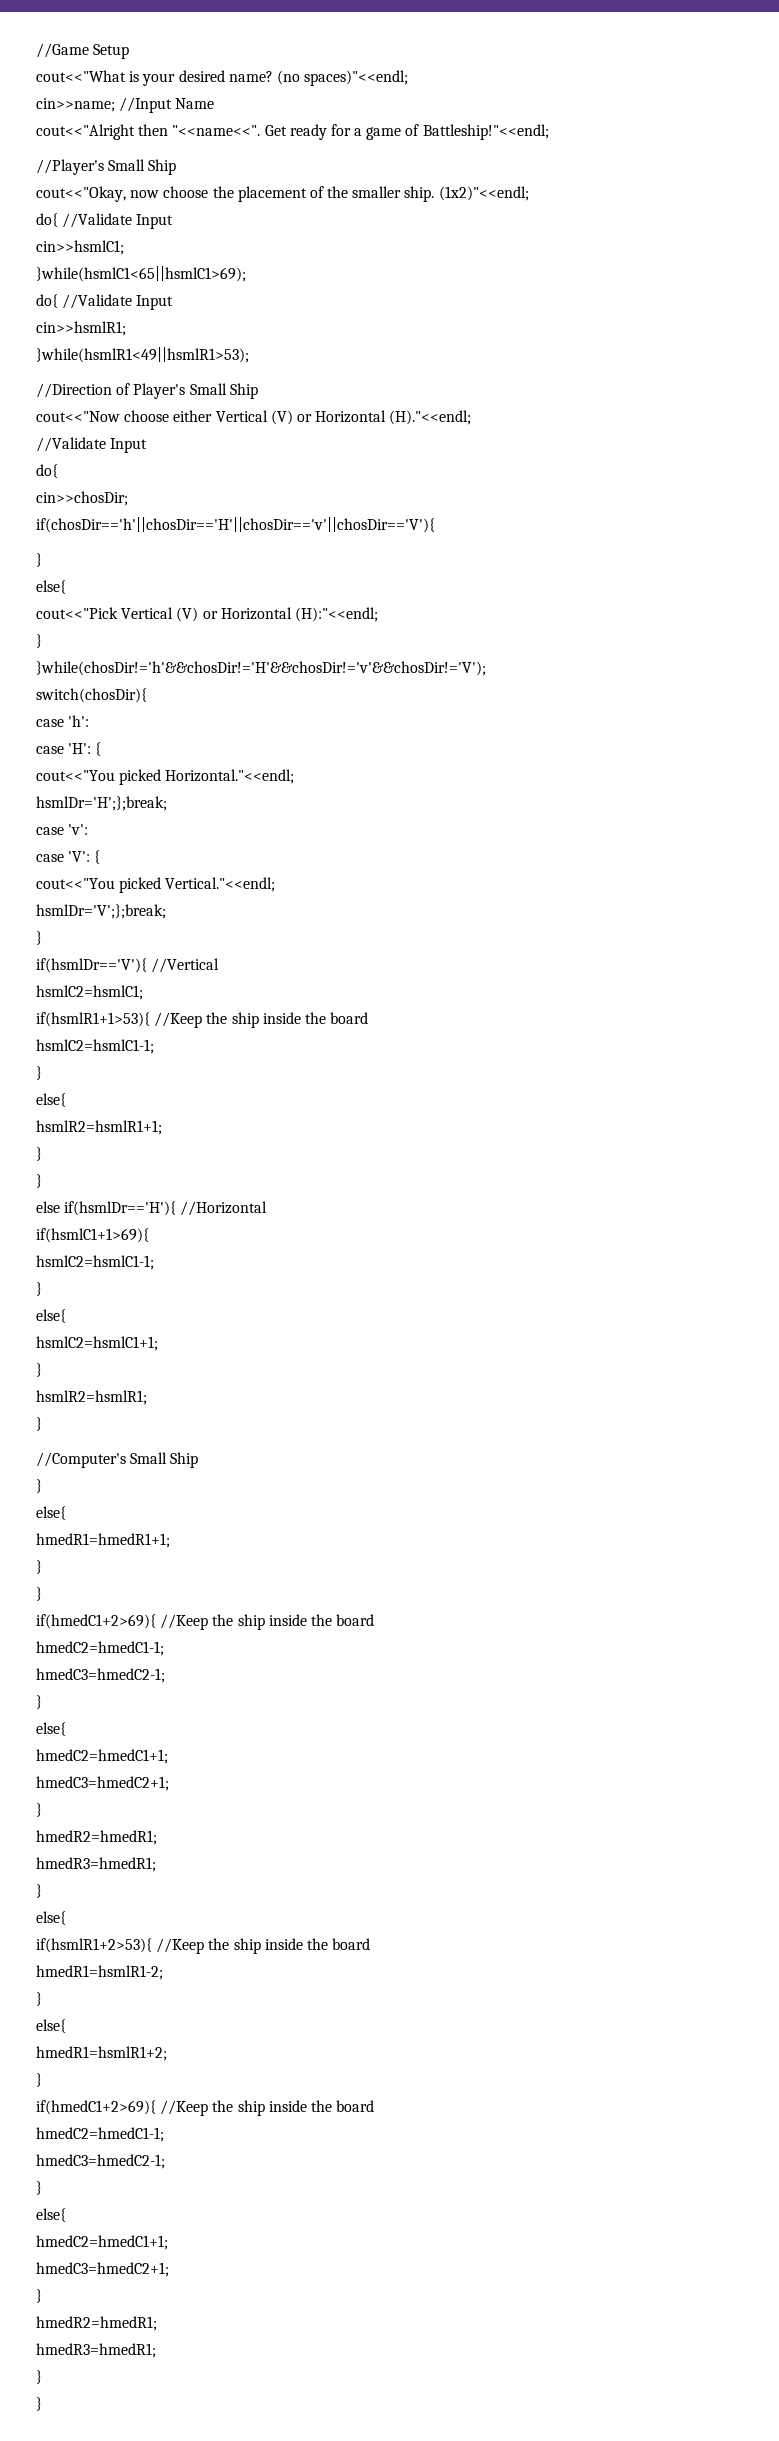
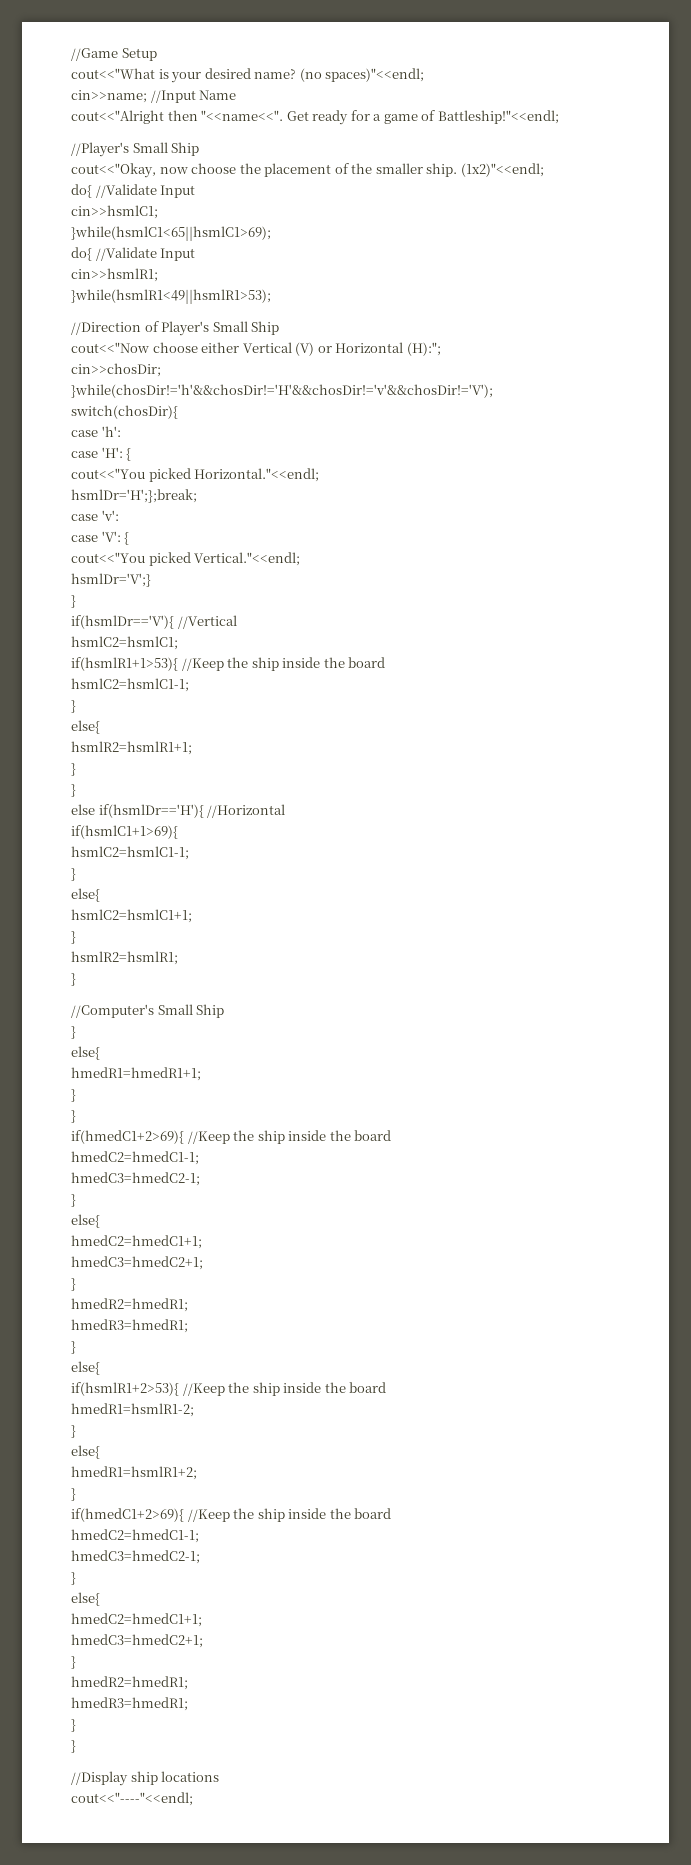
[389,410,472,425] [36,437,148,453] [36,464,58,478] [36,491,128,506] [36,517,435,533] [36,553,42,567] [36,580,66,594] [36,607,378,622] [36,634,42,648] (H)."<<endl; // //Validate Input // do{ // cin>>chosDir; // if(chosDir=='h'||chosDir=='H'||chosDir=='v'||chosDir=='V'){ // } // else{ // cout<<"Pick Vertical (V) or Horizontal (H):"<<endl; // } -> [406,342,441,356] [71,363,161,377] (H):"; // cin>>chosDir;
[36,904,166,919] hsmlDr='V';};break; -> [71,573,151,587] hsmlDr='V';}
(42, 2404) none -> [71,1771,220,1786] [71,1792,193,1806] // //Display ship locations // cout<<"----"<<endl;

